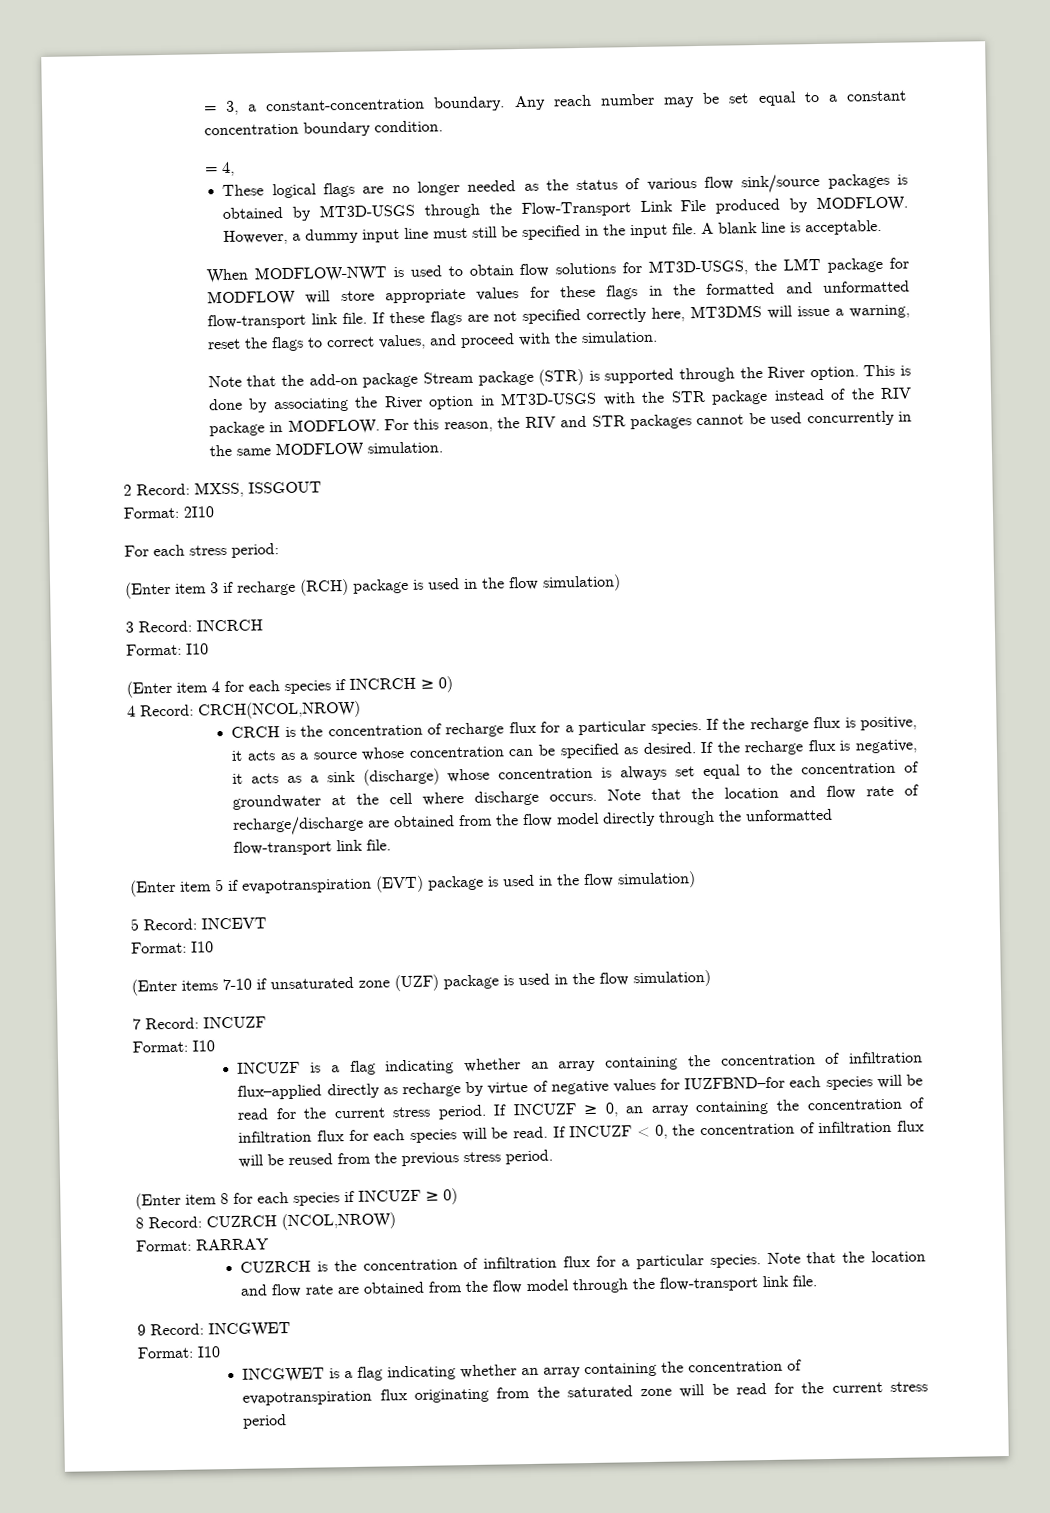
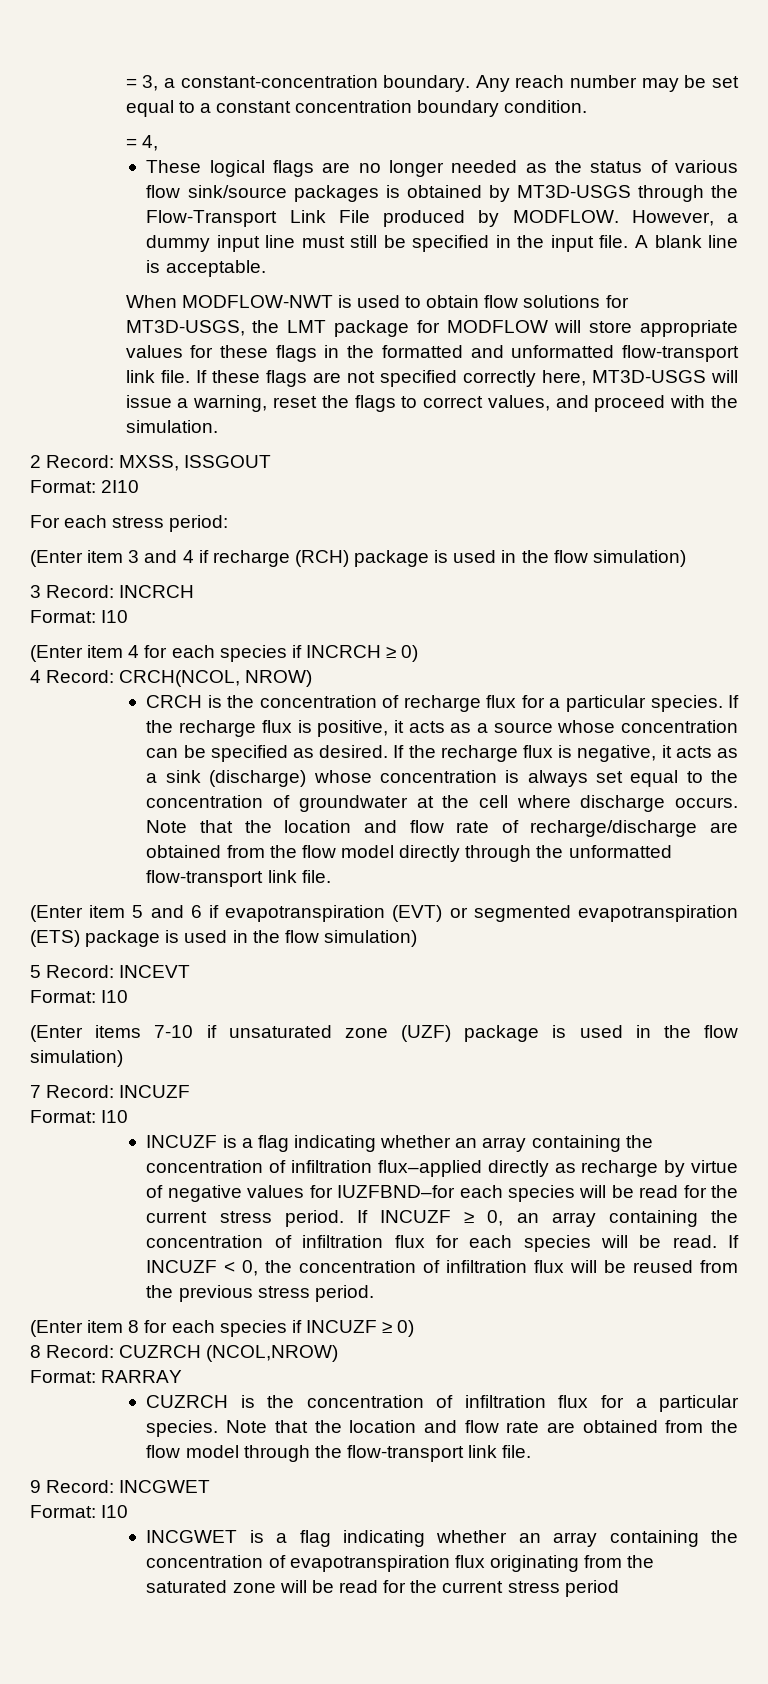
[690,304,763,319] MT3DMS -> [591,370,706,383] MT3D-USGS
[207,364,912,388] [207,387,913,413] [208,410,912,437] [208,441,443,459] // Note that the add-on package Stream package (STR) is supported through the River option. This is done by associating the River option in MT3D-USGS with the STR package instead of the RIV package in MODFLOW. For this reason, the RIV and STR packages cannot be used concurrently in the same MODFLOW simulation. -> (218, 426) none
(219, 588) none -> [144,550,194,563] and 4
[198,700,361,720] CRCH(NCOL,NROW) -> [119,670,313,687] CRCH(NCOL, NROW)
(224, 885) none -> [150,905,202,918] and 6
(424, 884) none -> [449,905,738,922] [30,930,80,947] or segmented evapotranspiration (ETS)

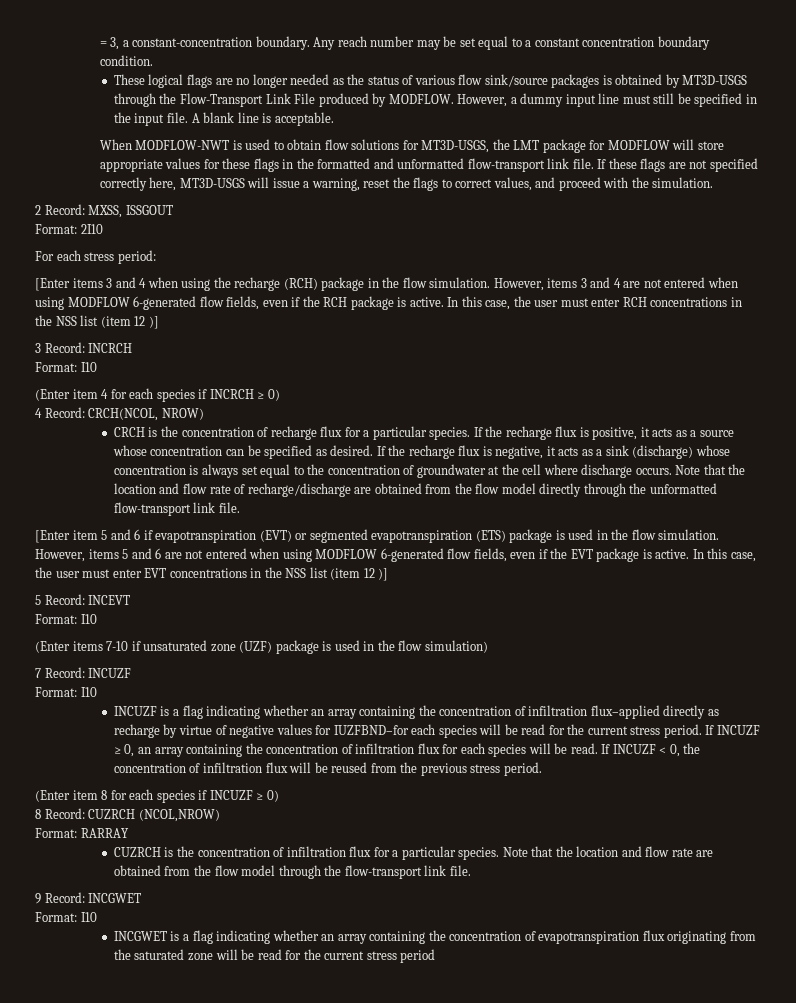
[125,135,158,151] // = 4, -> (153, 60) none
[30,550,209,567] (Enter item 3 and 4 if -> [35,277,231,291] [Enter items 3 and 4 when using the
[434,550,686,567] is used in the flow simulation) -> [367,277,738,291] [35,296,742,310] [35,315,159,329] in the flow simulation. However, items 3 and 4 are not entered when using MODFLOW 6-generated flow fields, even if the RCH package is active. In this case, the user must enter RCH concentrations in the NSS list (item 12 )]
[30,905,83,922] (Enter -> [35,530,70,543] [Enter
[323,930,417,947] simulation) -> [658,529,720,540] [35,548,756,562] [35,567,389,581] simulation. However, items 5 and 6 are not entered when using MODFLOW 6-generated flow fields, even if the EVT package is active. In this case, the user must enter EVT concentrations in the NSS list (item 12 )]

